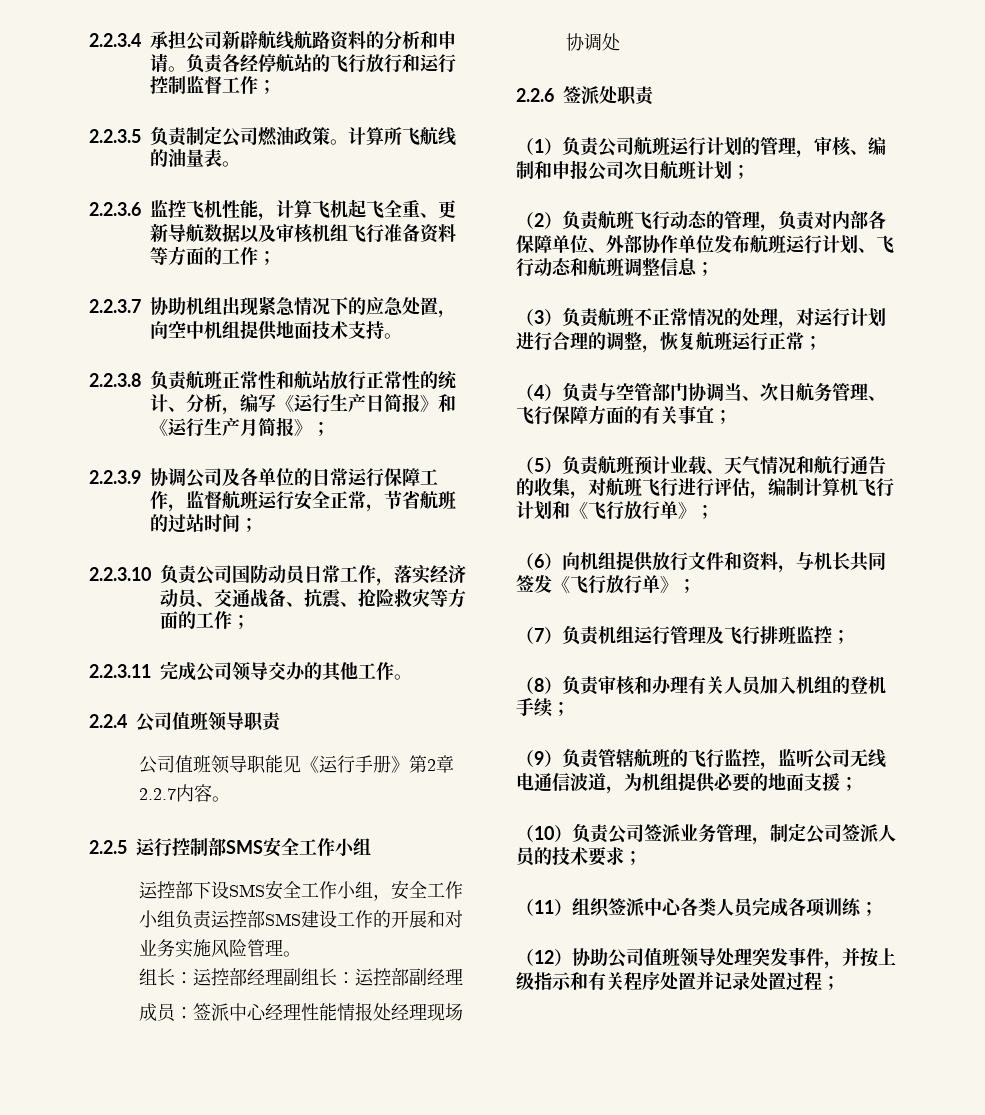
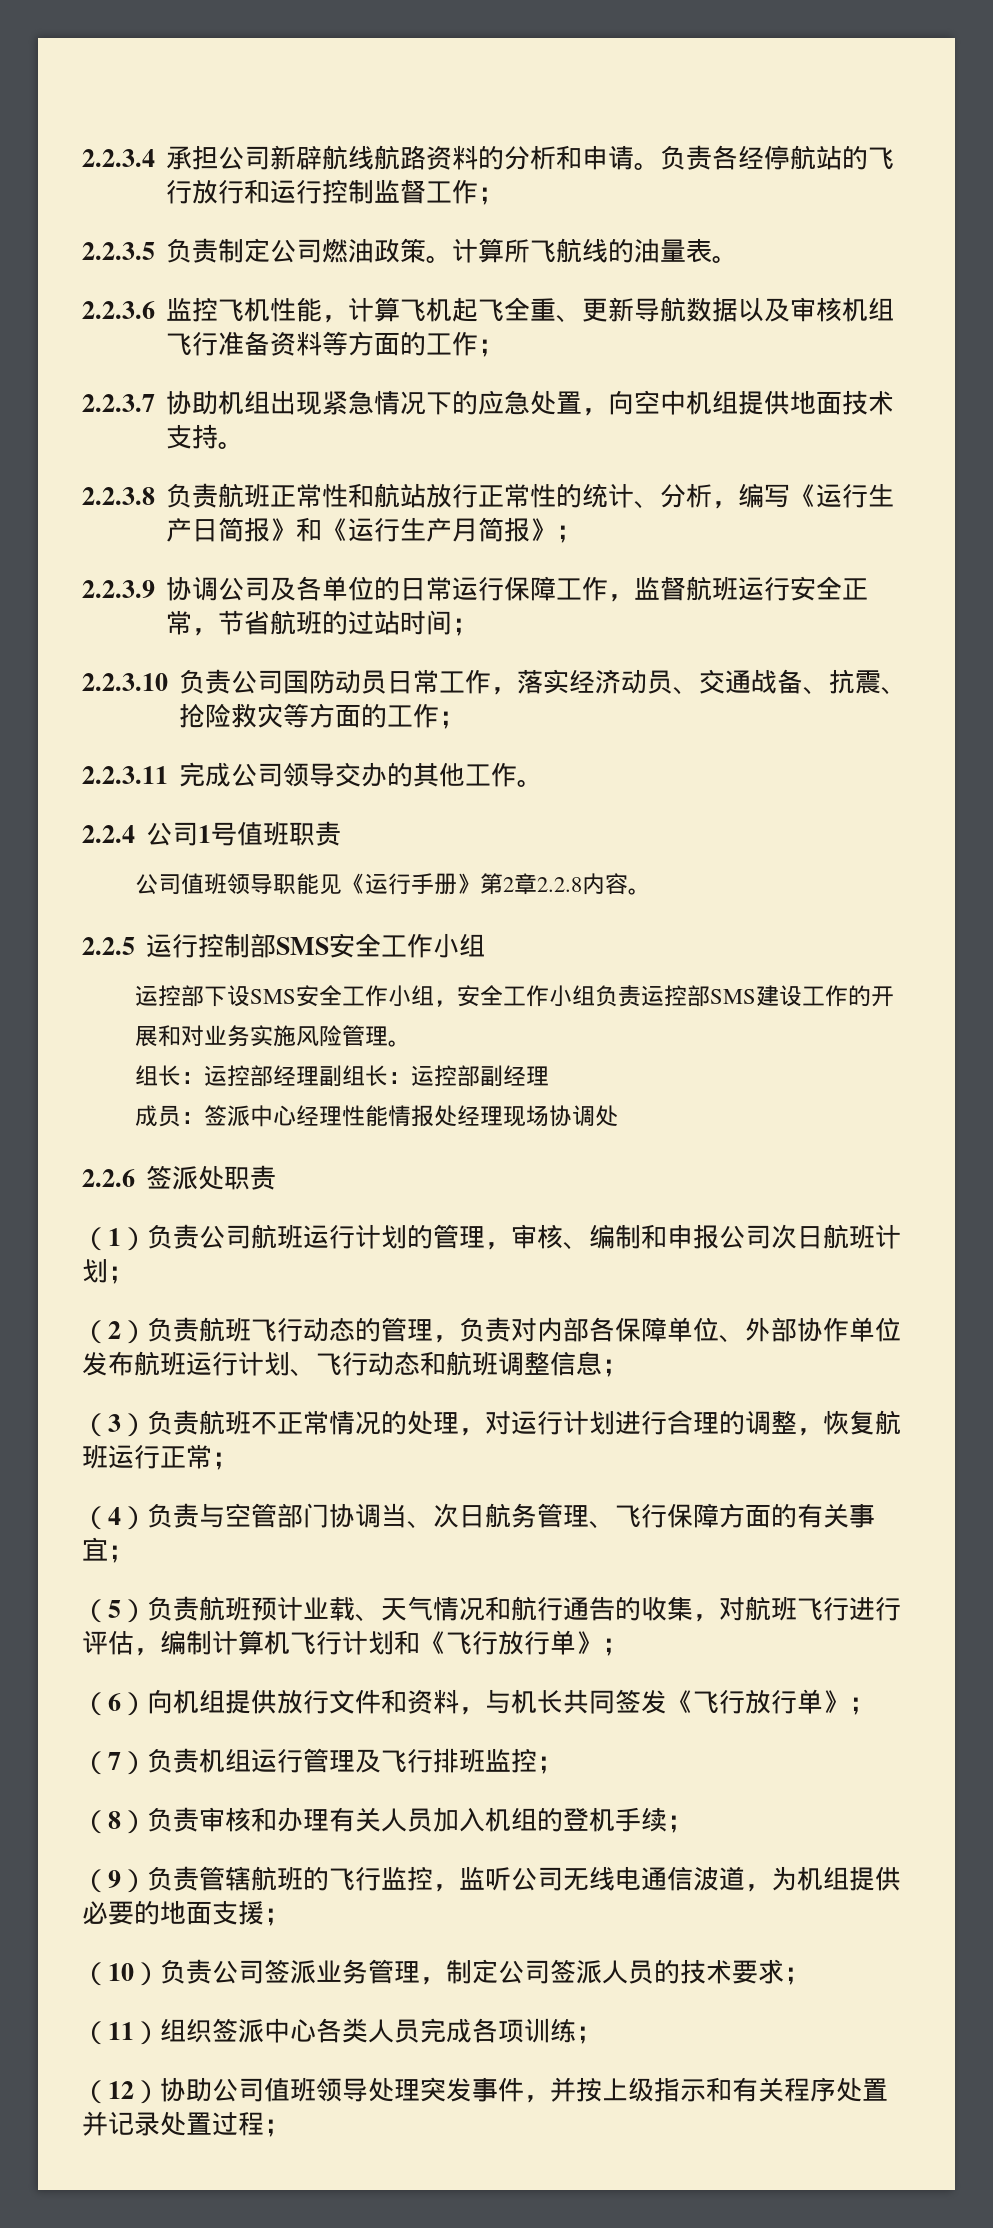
[172,711,244,731] 值班领导 -> [198,821,290,846] 1号值班
[139,788,177,800] 2.2.7 -> [536,877,582,892] 2.2.8

